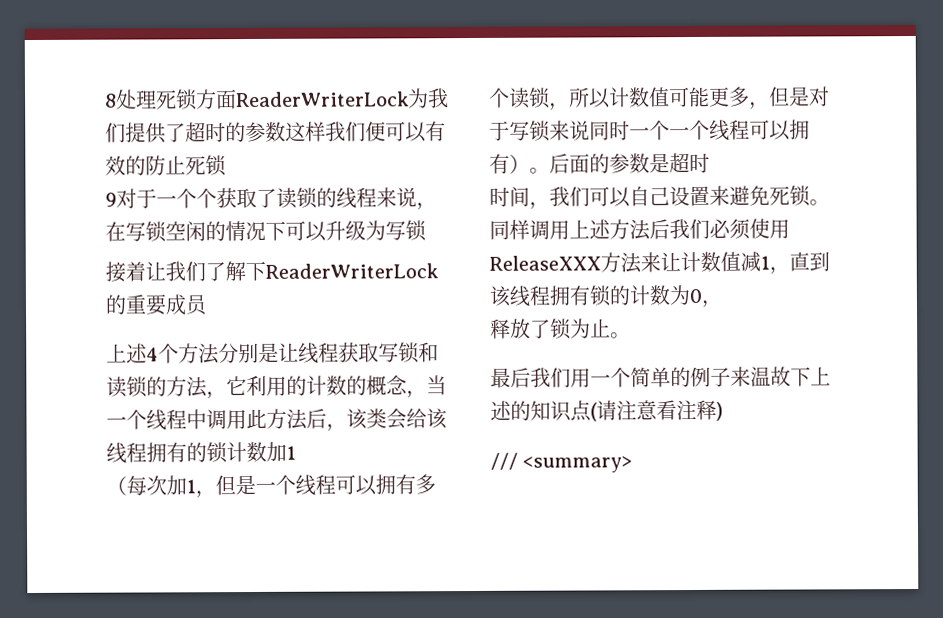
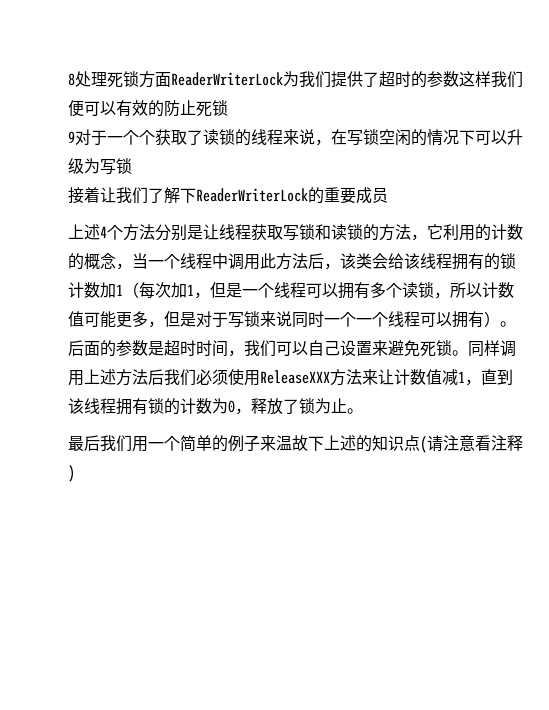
(296, 452) // -> (123, 290) none
(710, 163) // -> (196, 348) none
(722, 303) // -> (251, 411) none
[490,452,633,473] // /// <summary> -> (75, 473) none

